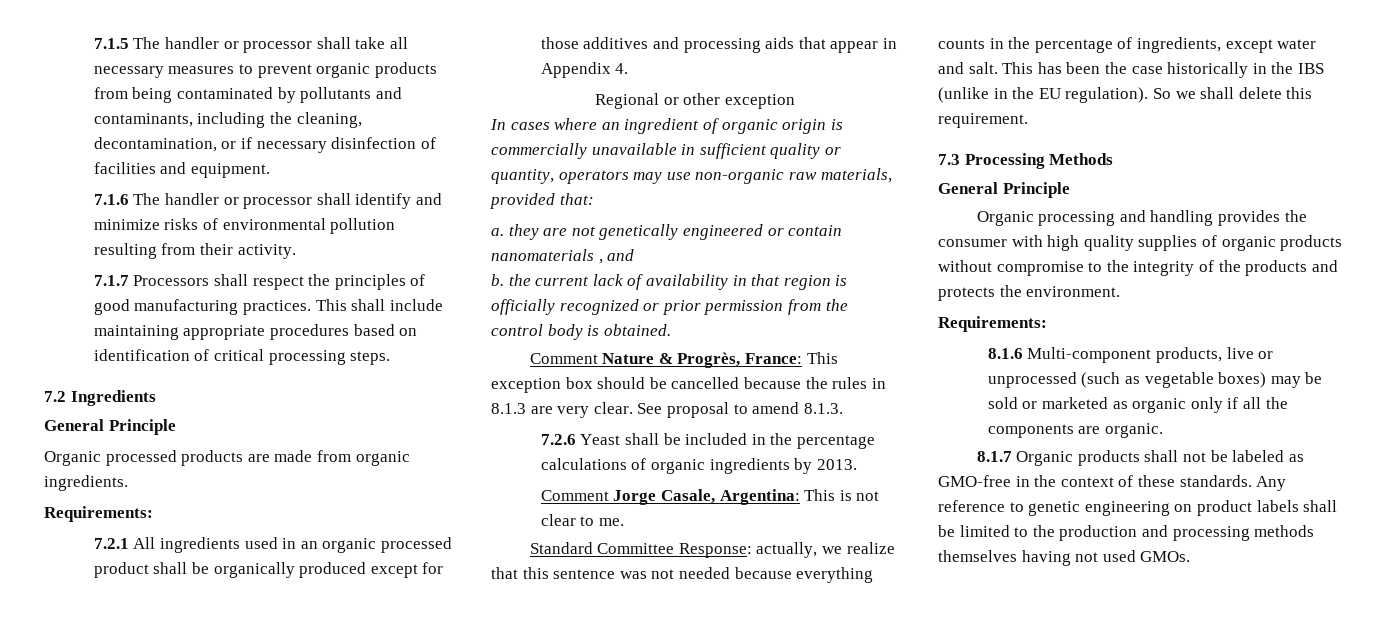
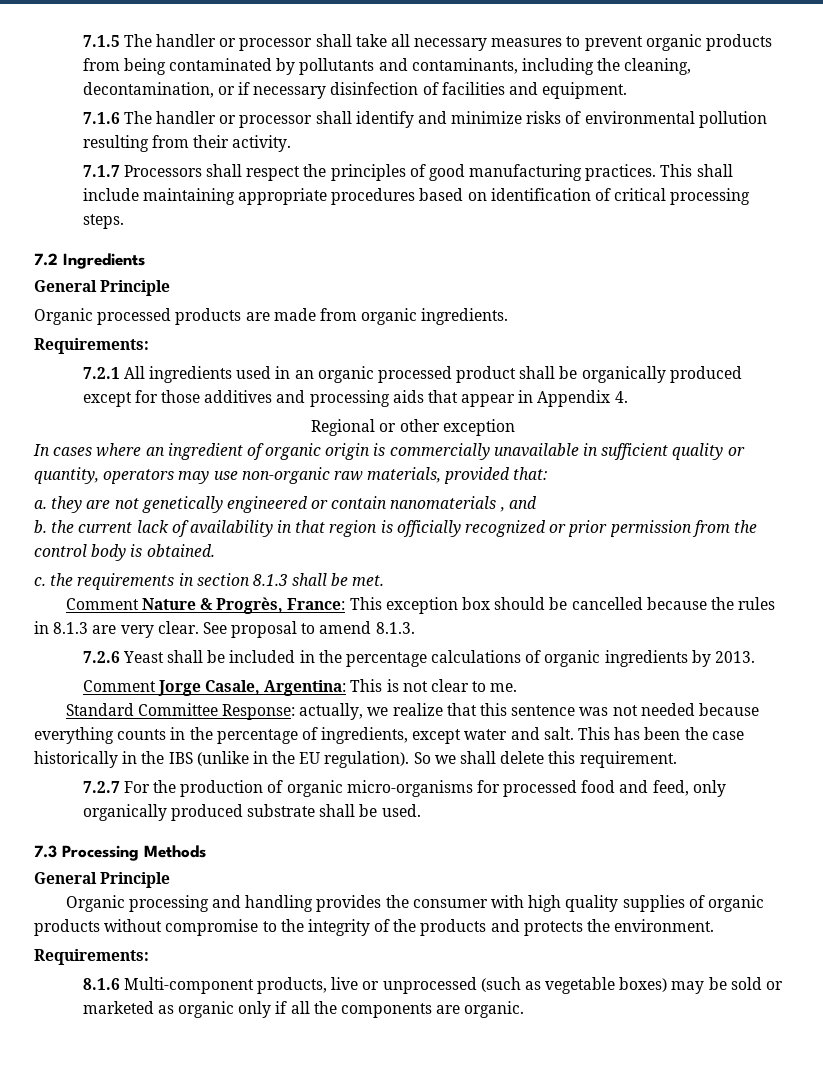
(671, 330) none -> [34,573,385,590] // c. the requirements in section 8.1.3 shall be met.
(1028, 120) none -> [82,780,726,797] [82,804,421,821] // 7.2.7 For the production of organic micro-organisms for processed food and feed, only organically produced substrate shall be used.
[976,450,1304,466] [938,475,1287,491] [938,500,1338,516] [938,525,1315,541] [938,550,1191,566] // 8.1.7 Organic products shall not be labeled as GMO-free in the context of these standards. Any reference to genetic engineering on product labels shall be limited to the production and processing methods themselves having not used GMOs. -> (525, 1009) none

